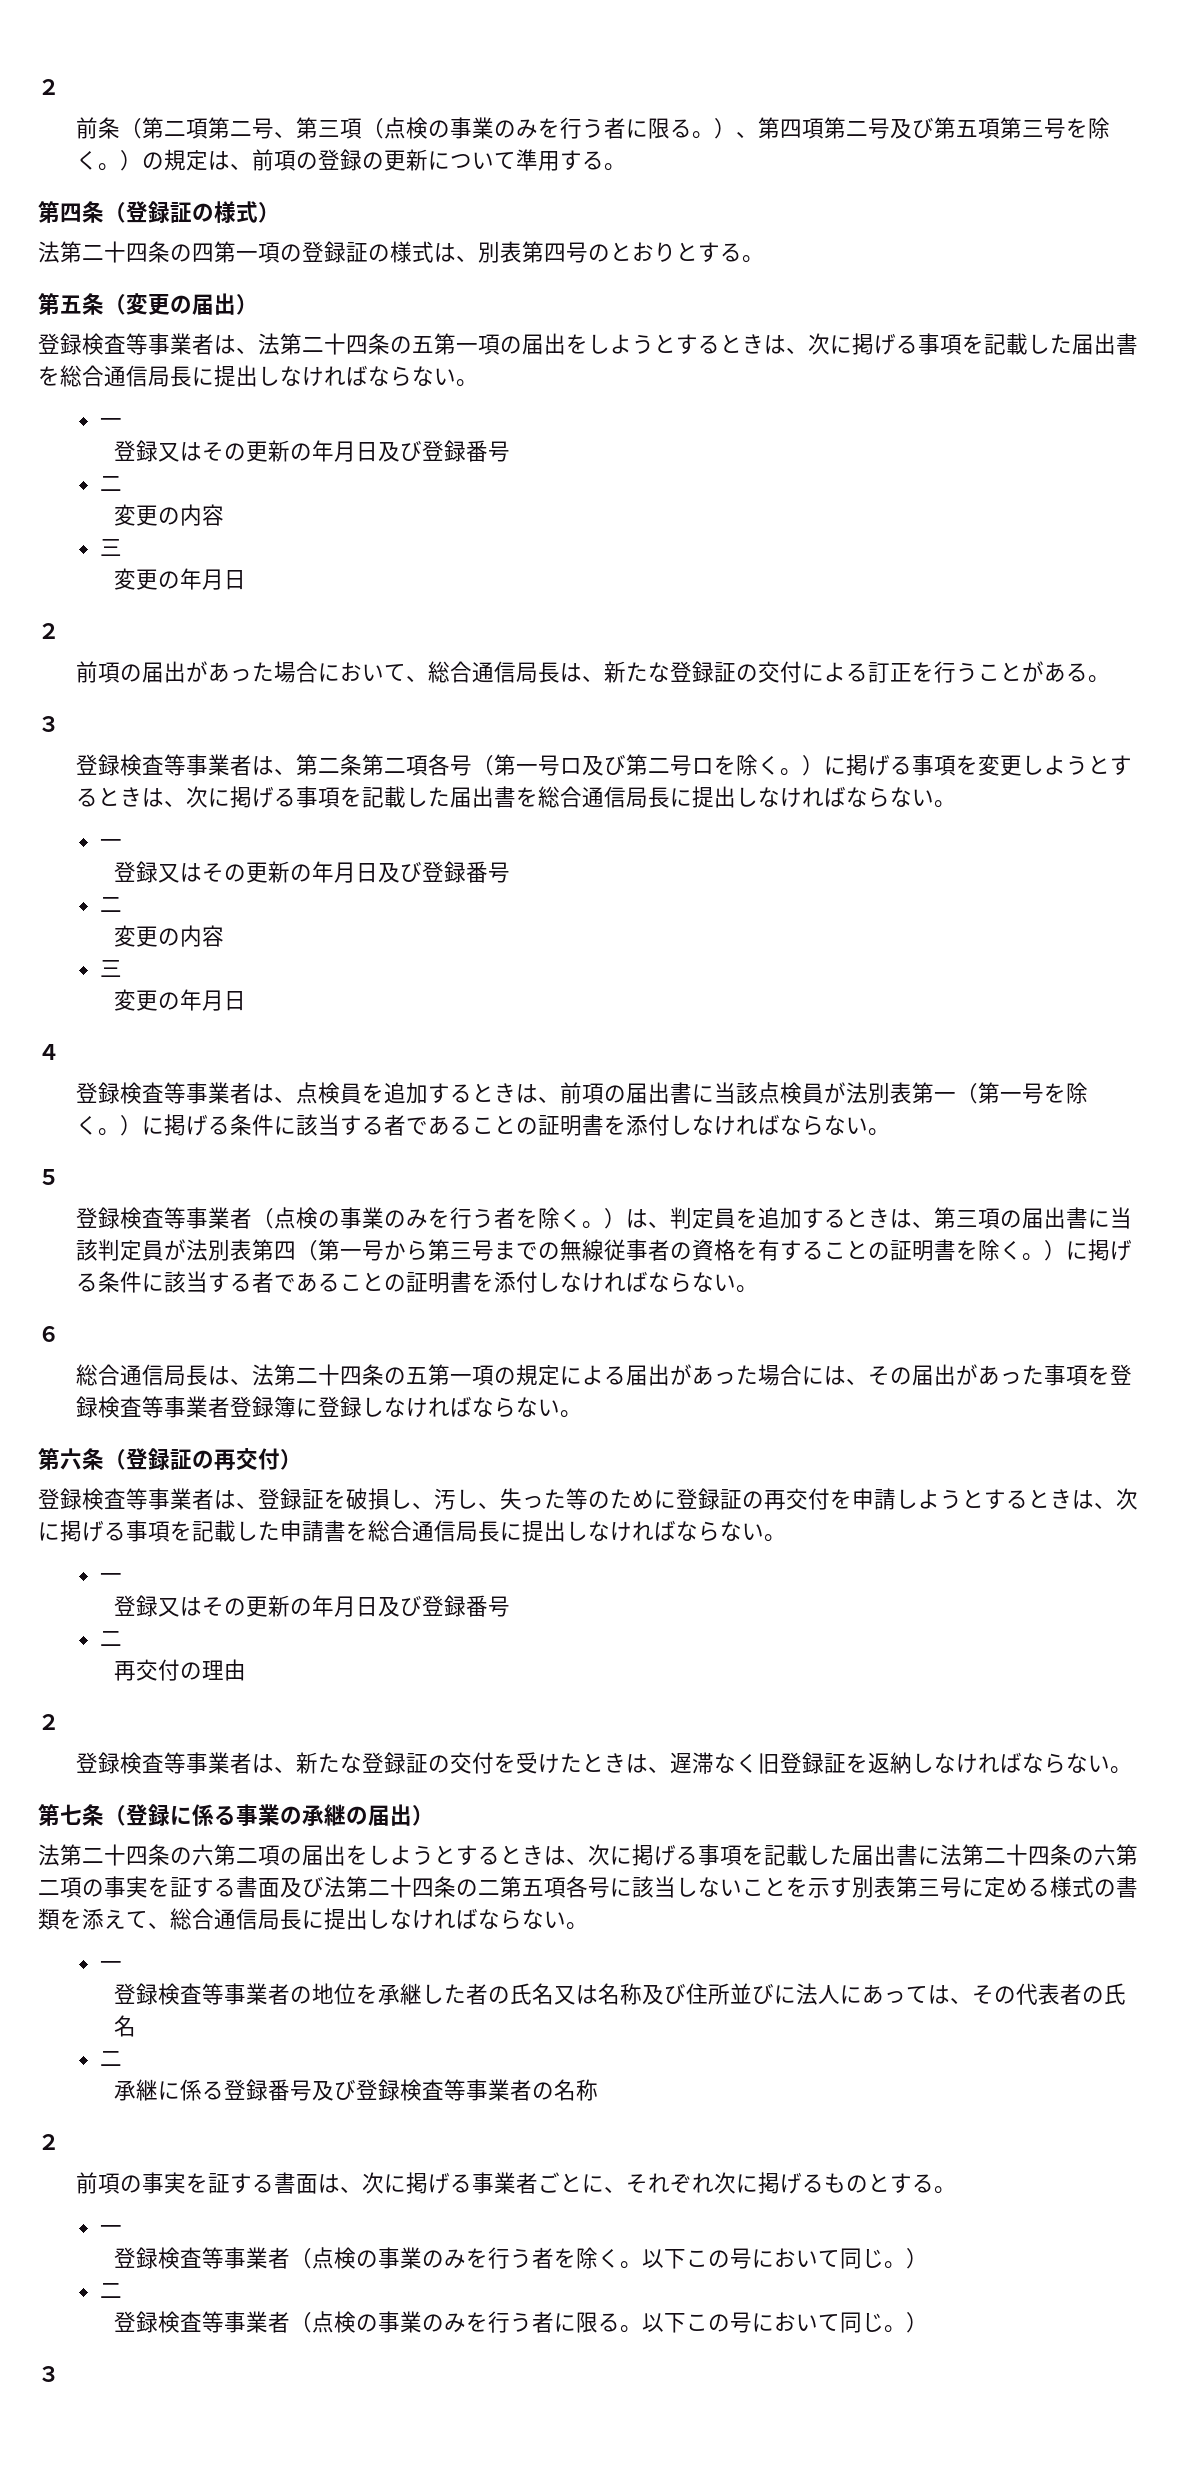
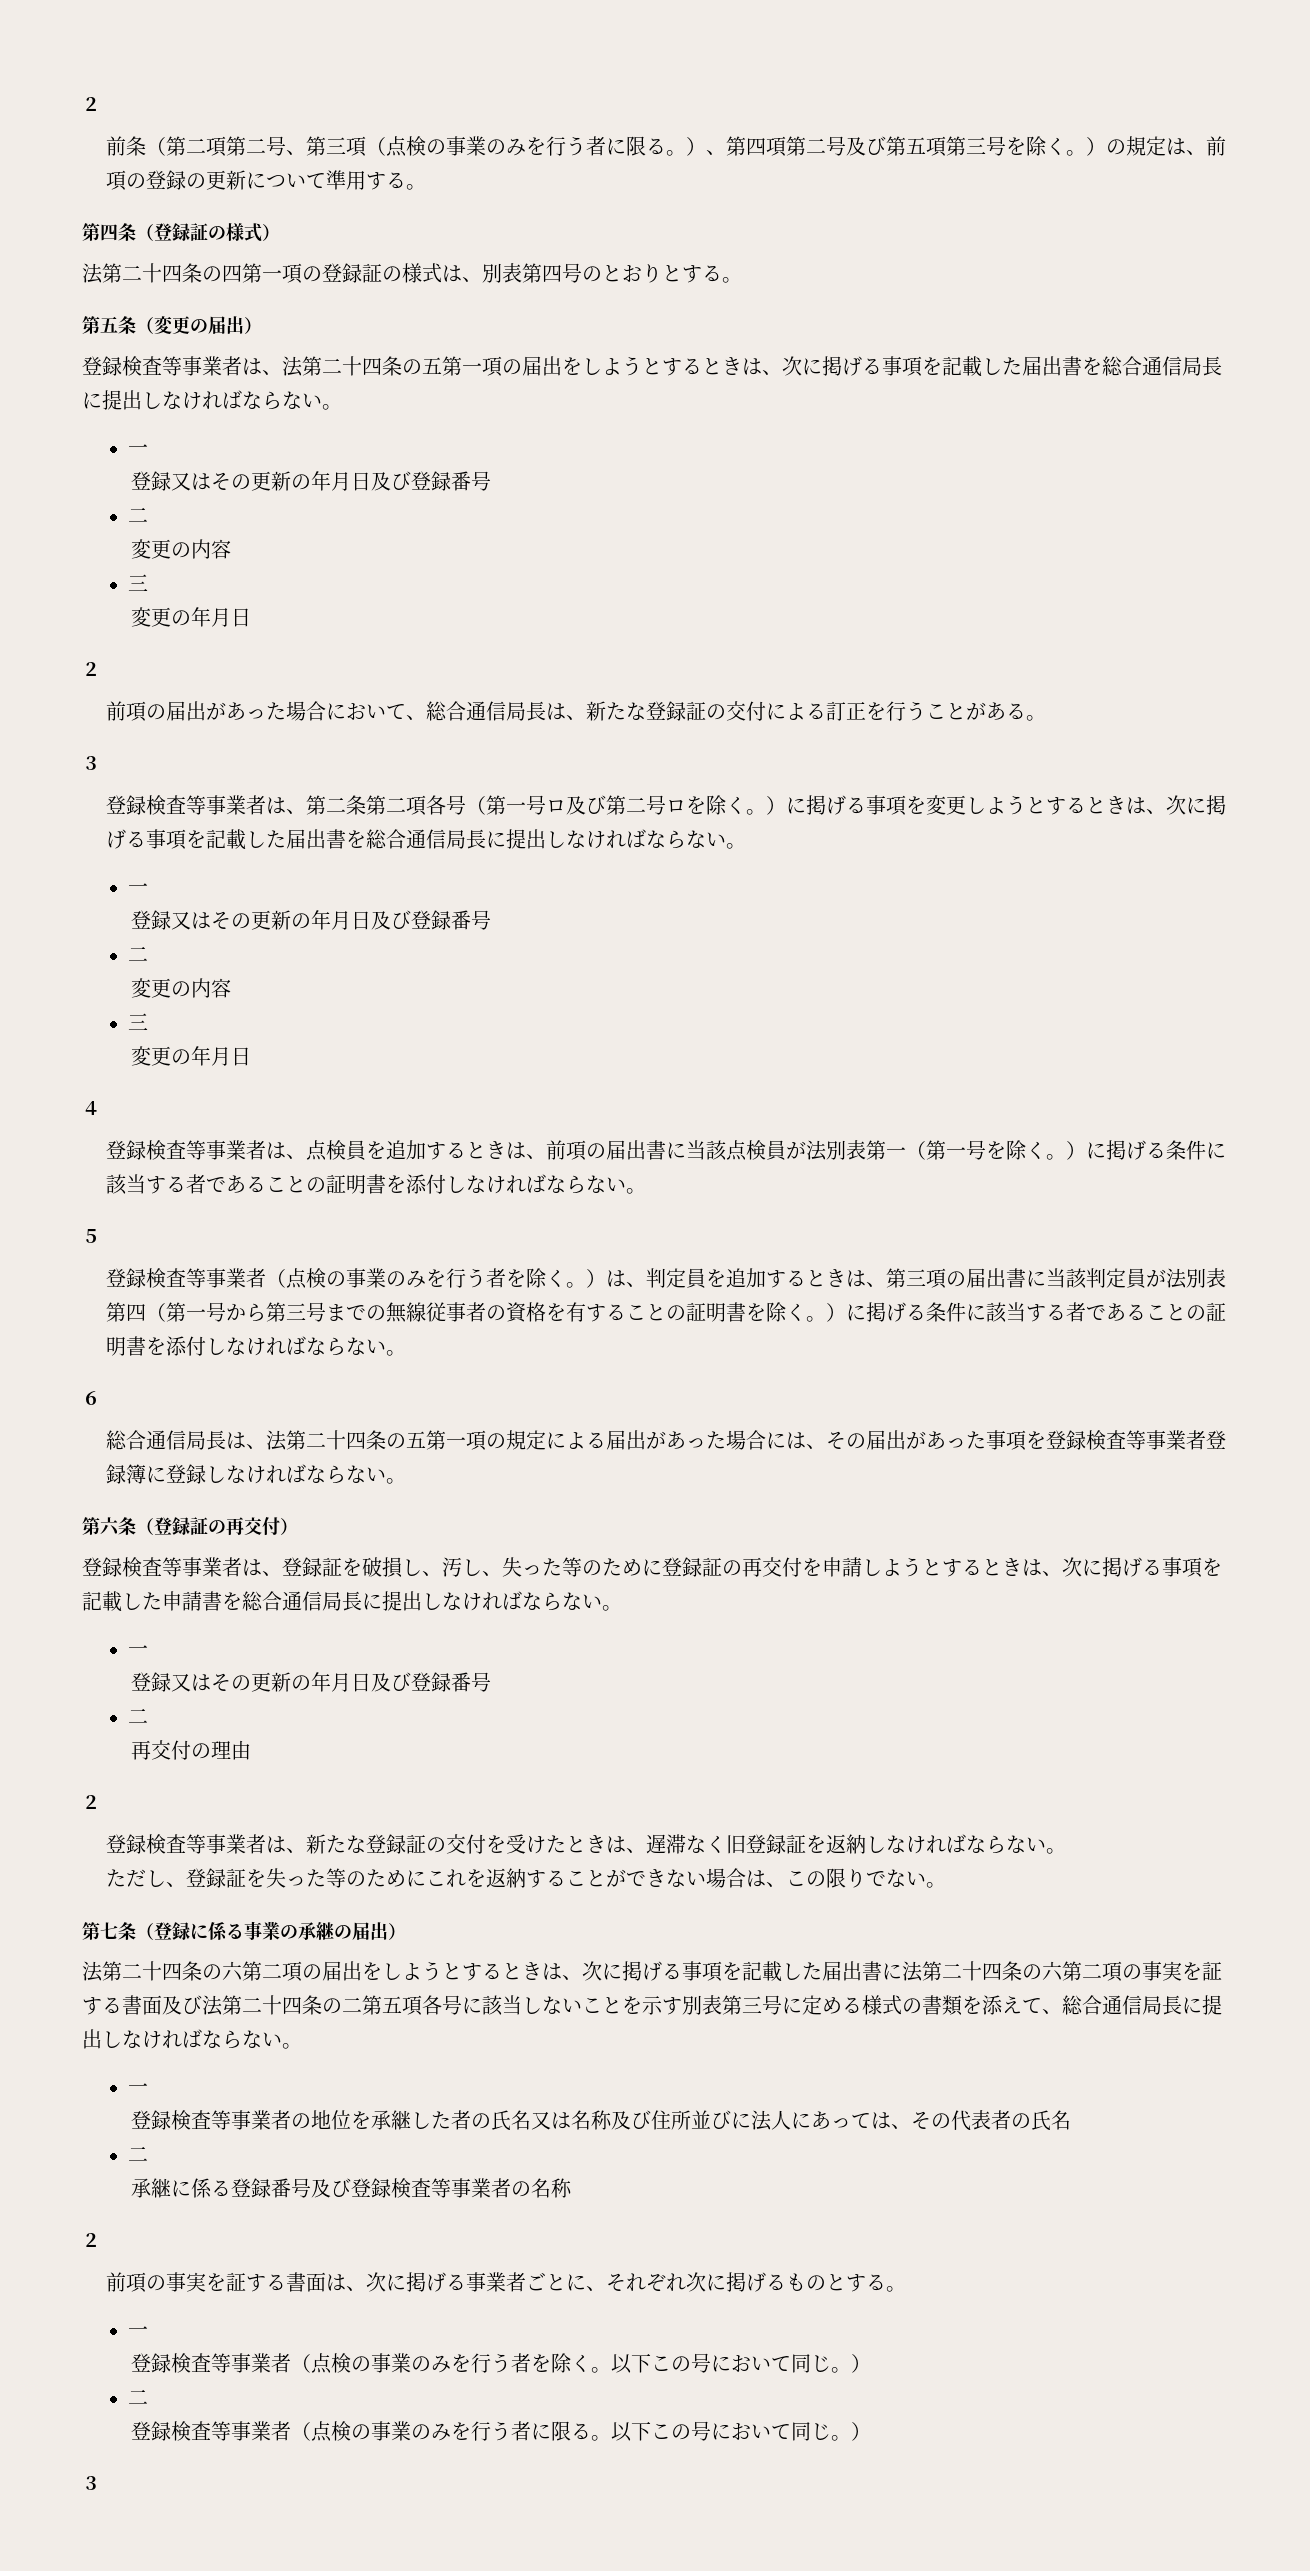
(1133, 1770) none -> [106,1868,947,1888] // ただし、登録証を失った等のためにこれを返納することができない場合は、この限りでない。

